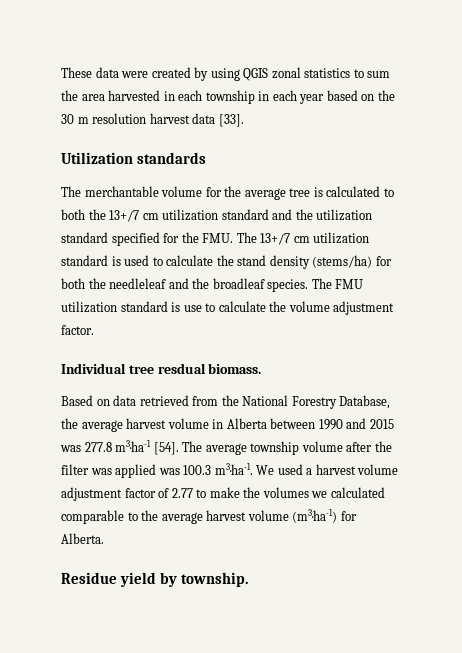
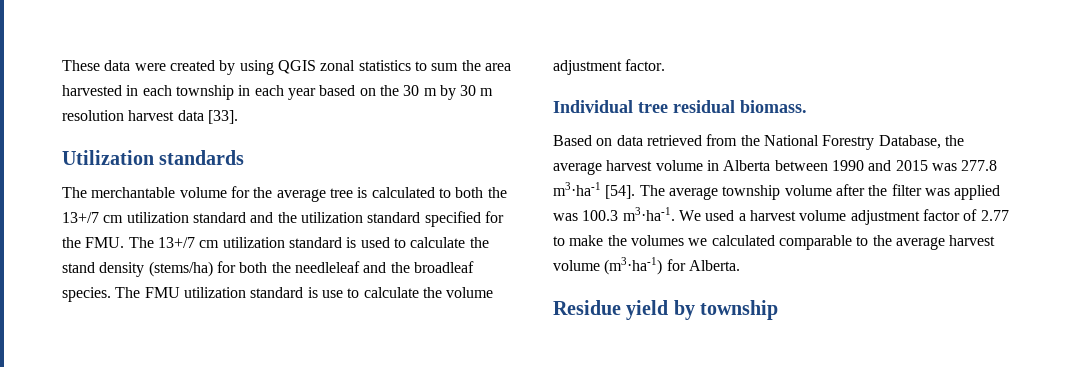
(89, 120) none -> [439,85,494,100] by 30 m
[157,363,206,374] resdual -> [673,100,735,113] residual
[181,572,249,587] township. -> [700,300,779,320] township

